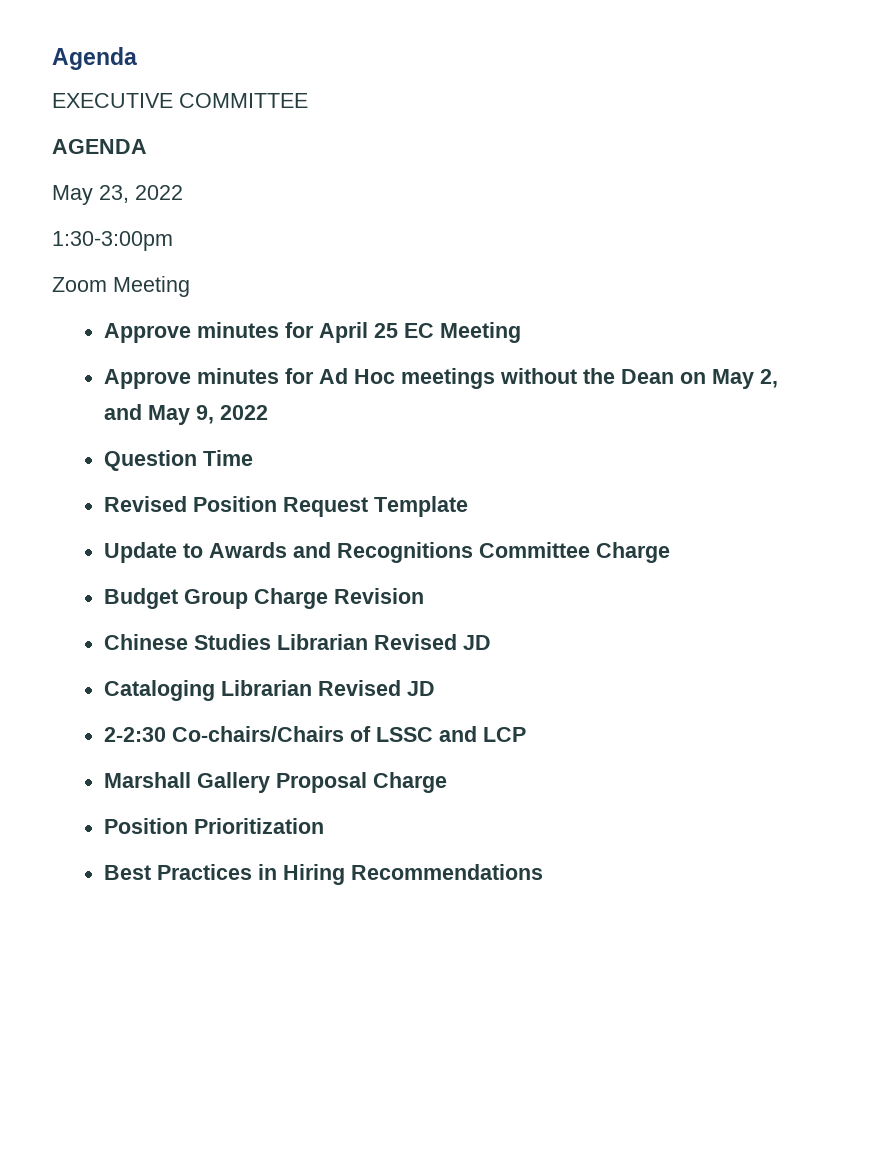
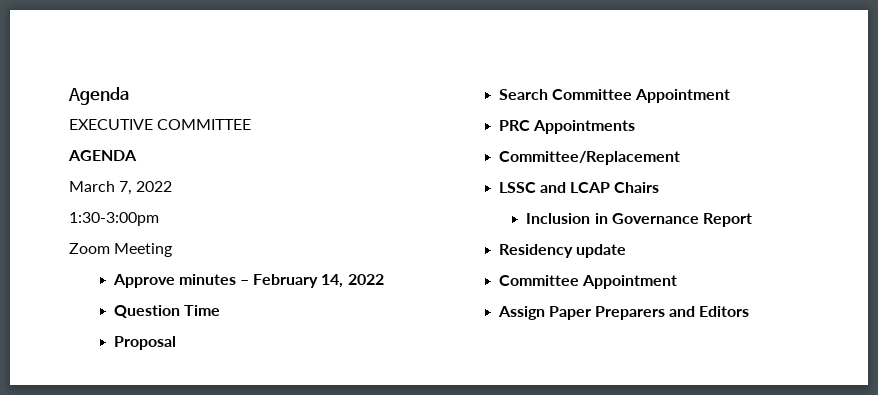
[52,185,129,205] May 23, -> [69,181,133,195] March 7,
[284,322,521,343] [103,368,778,389] [103,404,268,425] [103,450,253,471] [103,496,468,517] [103,542,670,563] [103,588,424,609] [103,634,491,650] [103,680,435,701] [103,726,526,742] [103,772,447,793] [103,818,324,834] [103,864,543,885] for April 25 EC Meeting // Approve minutes for Ad Hoc meetings without the Dean on May 2, and May 9, 2022 // Question Time // Revised Position Request Template // Update to Awards and Recognitions Committee Charge // Budget Group Charge Revision // Chinese Studies Librarian Revised JD // Cataloging Librarian Revised JD // 2-2:30 Co-chairs/Chairs of LSSC and LCP // Marshall Gallery Proposal Charge // Position Prioritization // Best Practices in Hiring Recommendations -> [240,274,384,288] [113,305,220,318] [113,336,176,350] [498,89,731,103] [498,120,635,134] [498,151,680,165] [498,182,660,193] [526,213,752,227] [498,244,626,258] [498,275,677,289] [497,306,750,320] – February 14, 2022 // Question Time // Proposal // Search Committee Appointment // PRC Appointments // Committee/Replacement // LSSC and LCAP Chairs // Inclusion in Governance Report // Residency update // Committee Appointment // Assign Paper Preparers and Editors

